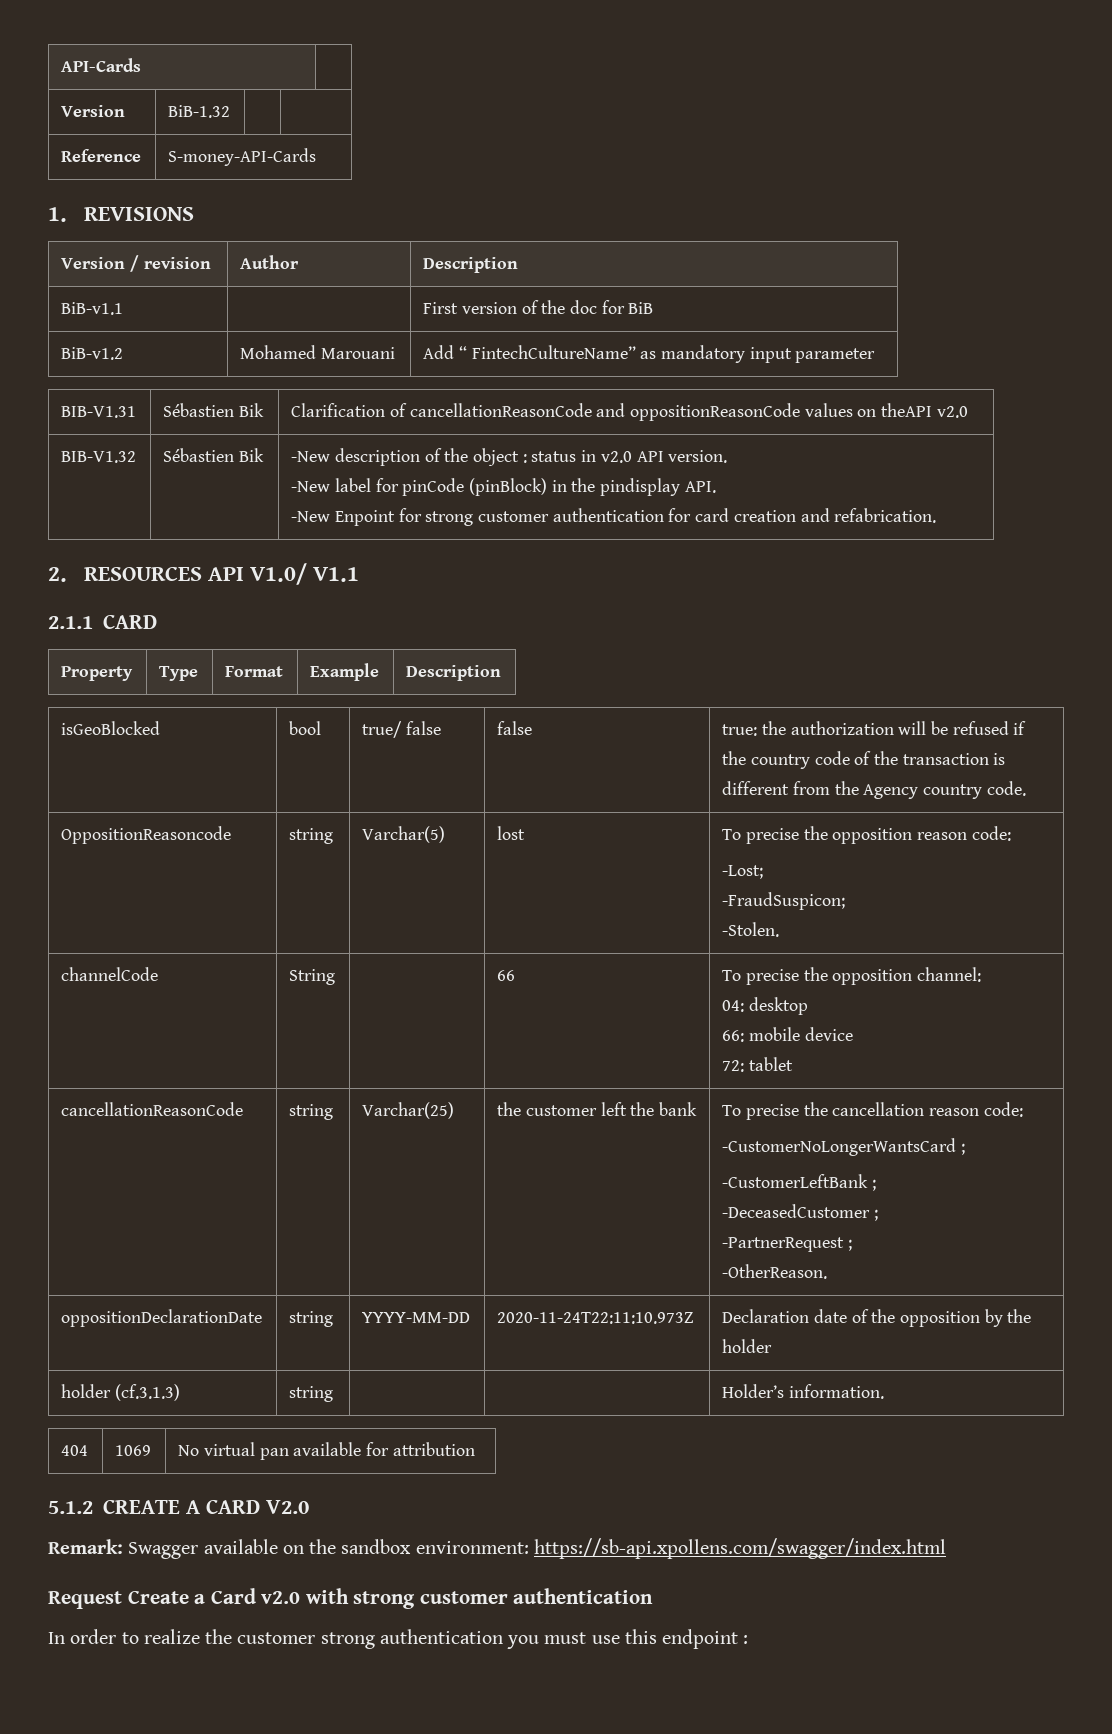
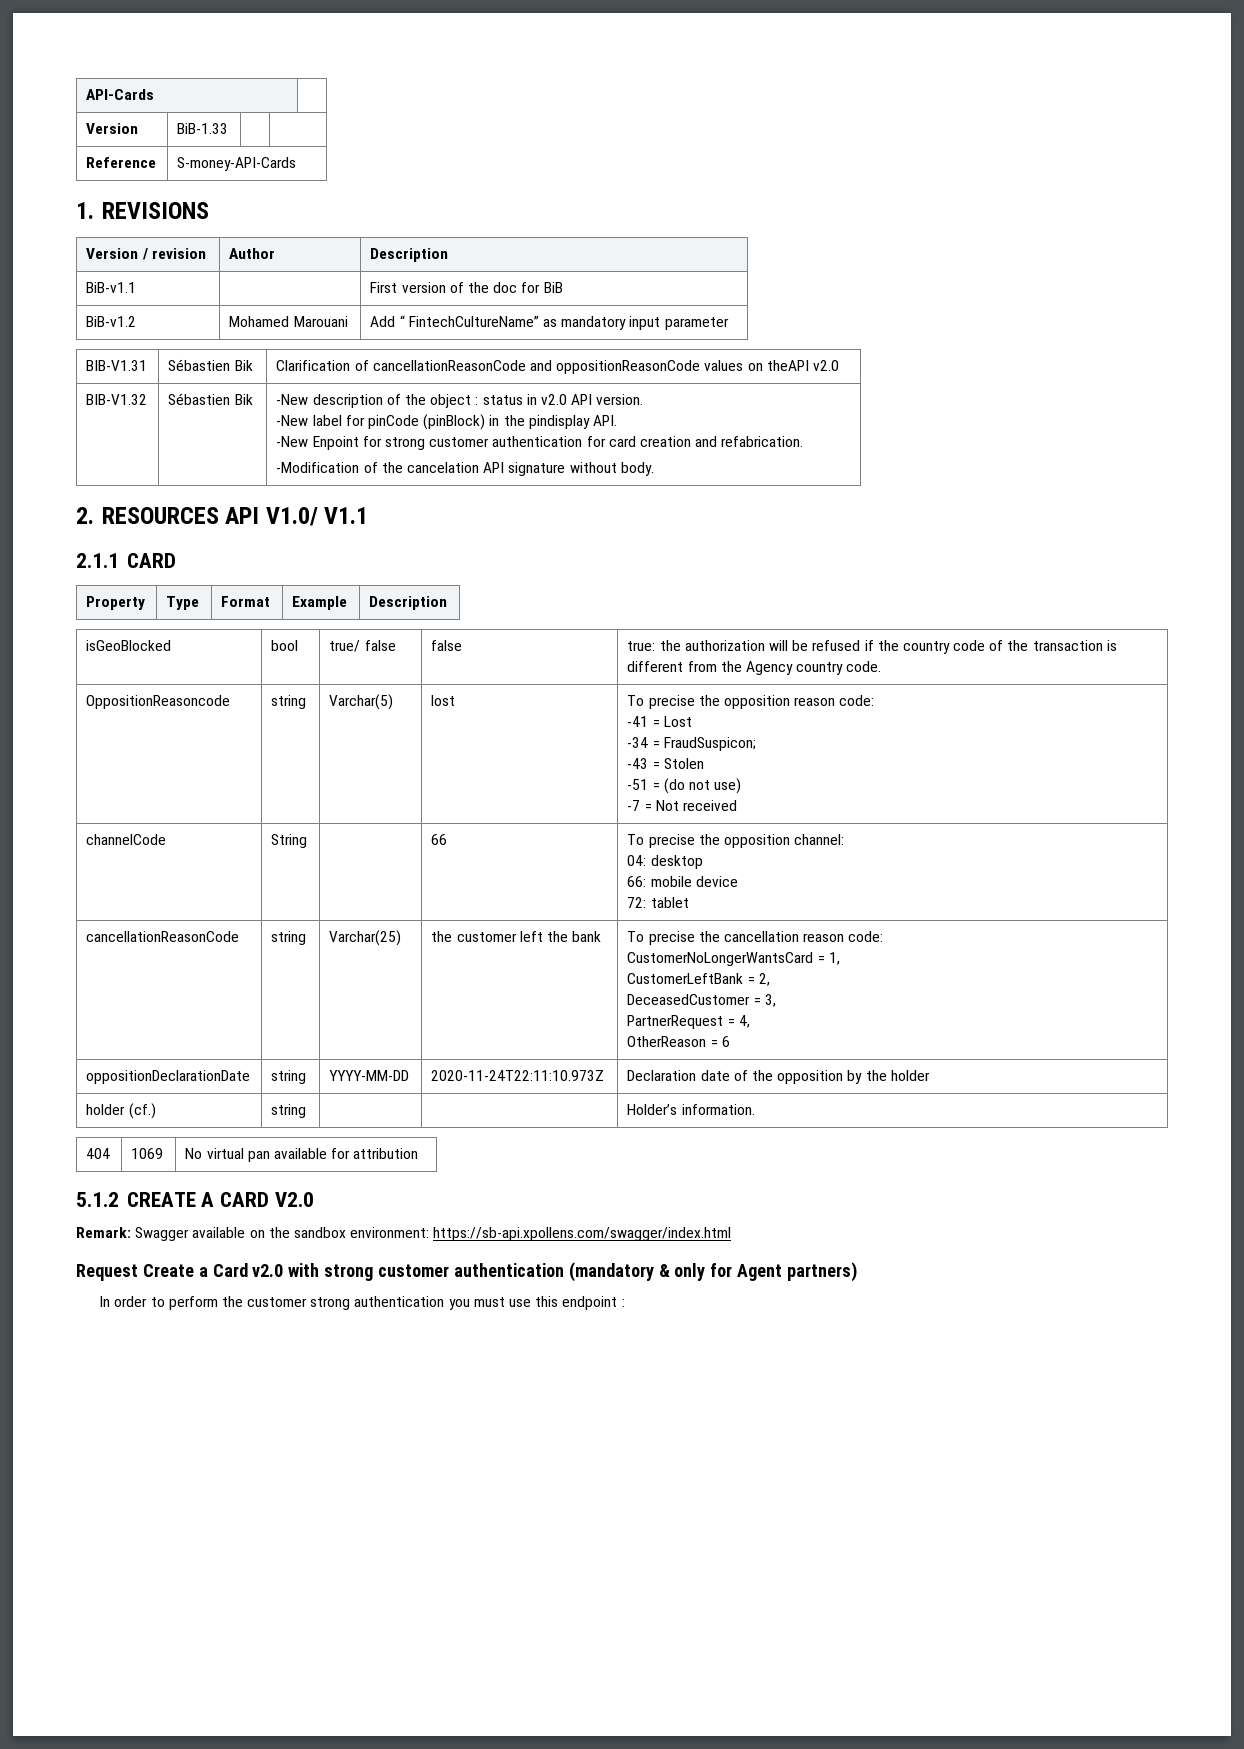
[168,105,231,118] BiB-1.32 -> [177,123,229,134] BiB-1.33
(937, 515) none -> [276,462,654,476] // -Modification of the cancelation API signature without body.
[722,865,764,879] [722,892,846,910] [722,922,780,937] -Lost; // -FraudSuspicon; // -Stolen. -> [627,716,692,727] [627,737,756,751] [627,758,704,769] [627,778,742,794] [627,800,737,811] -41 = Lost // -34 = FraudSuspicon; // -43 = Stolen // -51 = (do not use) // -7 = Not received
[722,1138,965,1156] [722,1174,876,1191] [722,1204,878,1221] [722,1237,852,1252] [722,1264,828,1279] -CustomerNoLongerWantsCard ; // -CustomerLeftBank ; // -DeceasedCustomer ; // -PartnerRequest ; // -OtherReason. -> [627,952,840,966] [627,973,770,986] [627,994,776,1007] [627,1015,750,1029] [627,1036,730,1047] CustomerNoLongerWantsCard = 1, // CustomerLeftBank = 2, // DeceasedCustomer = 3, // PartnerRequest = 4, // OtherReason = 6
[114,1384,180,1401] (cf.3.1.3) -> [128,1103,156,1119] (cf.)
(654, 1596) none -> [568,1262,858,1282] (mandatory & only for Agent partners)
[143,1629,200,1644] realize -> [168,1296,218,1310] perform

